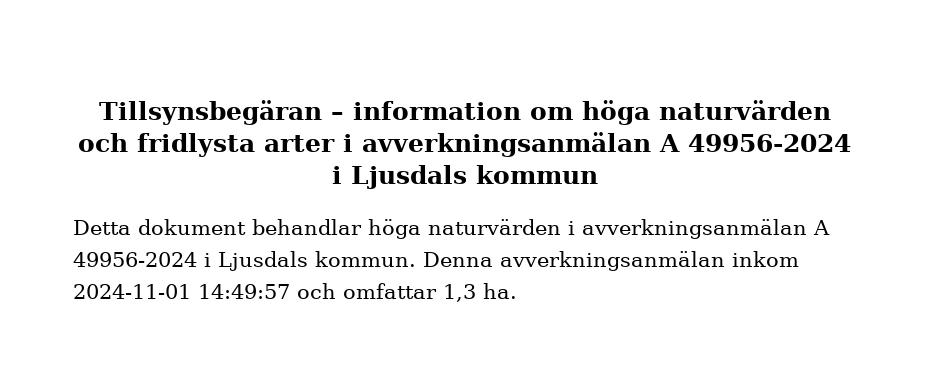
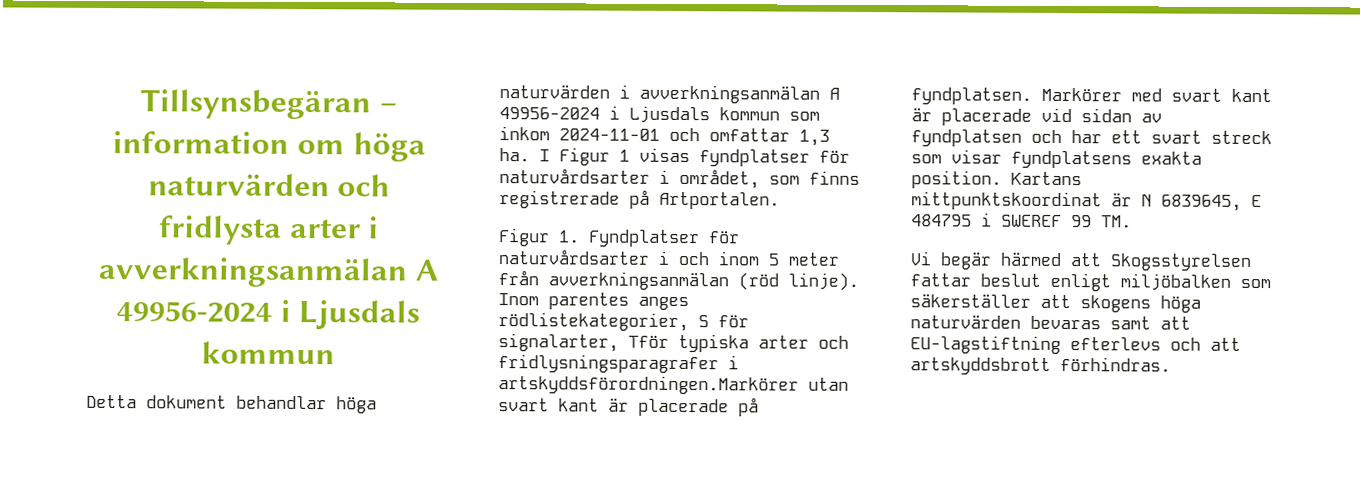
[315,251,725,271] kommun. Denna avverkningsanmälan -> [719,107,820,121] kommun som
[198,284,290,299] 14:49:57 -> (660, 134) none
(517, 291) none -> [539,147,850,167] [499,168,860,189] [499,189,780,210] [499,228,740,248] [498,249,839,266] [498,270,859,291] [498,292,689,311] [498,312,749,332] [498,333,849,353] [498,354,739,374] [498,375,849,395] [498,397,759,417] [911,87,1272,105] [911,107,1162,126] [911,129,1272,147] [911,149,1202,169] [911,170,1082,189] [911,191,1262,211] [911,212,1132,228] [910,251,1251,271] [910,272,1271,292] [910,294,1201,313] [910,315,1191,330] [910,335,1241,354] [910,356,1171,375] I Figur 1 visas fyndplatser för naturvårdsarter i området, som finns registrerade på Artportalen. // Figur 1. Fyndplatser för naturvårdsarter i och inom 5 meter från avverkningsanmälan (röd linje). Inom parentes anges rödlistekategorier, S för signalarter, Tför typiska arter och fridlysningsparagrafer i artskyddsförordningen.Markörer utan svart kant är placerade på fyndplatsen. Markörer med svart kant är placerade vid sidan av fyndplatsen och har ett svart streck som visar fyndplatsens exakta position. Kartans mittpunktskoordinat är N 6839645, E 484795 i SWEREF 99 TM. // Vi begär härmed att Skogsstyrelsen fattar beslut enligt miljöbalken som säkerställer att skogens höga naturvärden bevaras samt att EU-lagstiftning efterlevs och att artskyddsbrott förhindras.

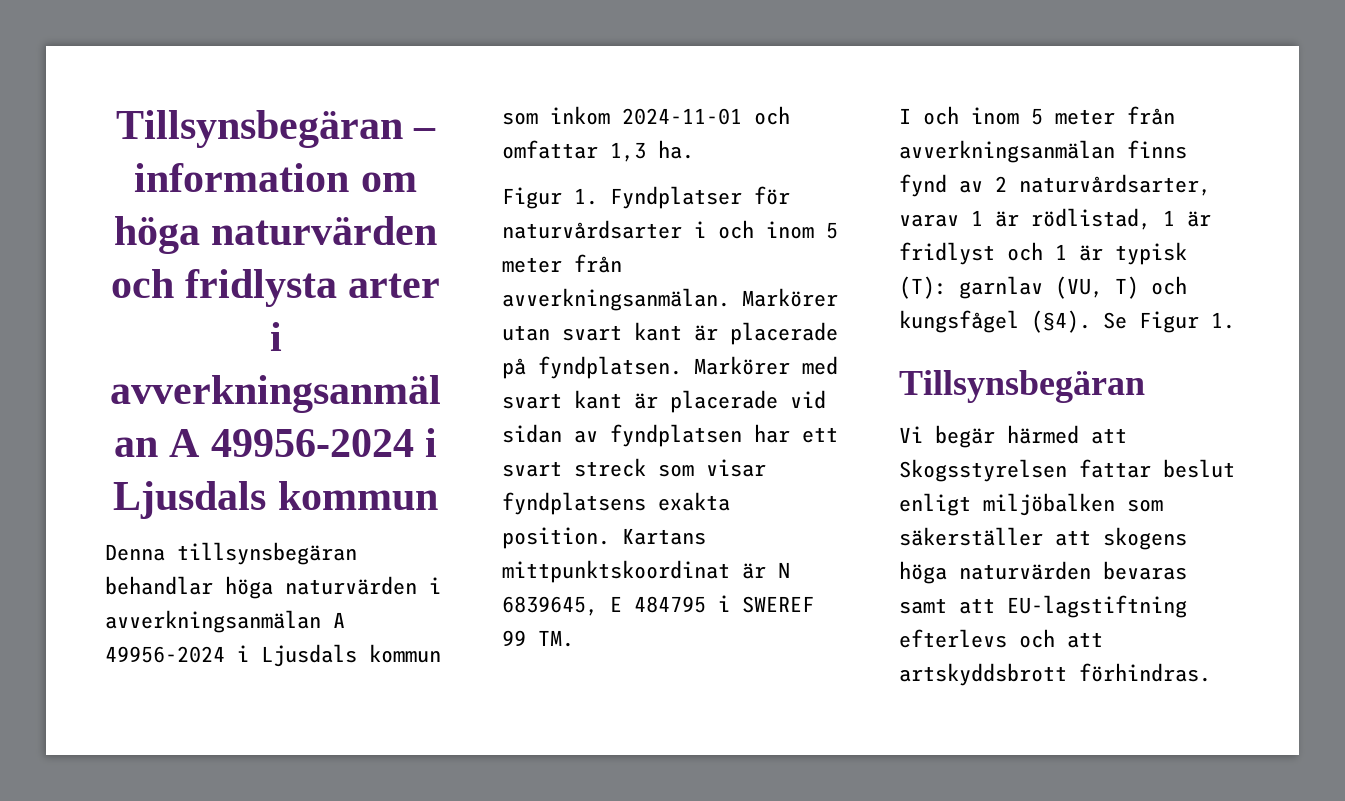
[86,394,227,409] Detta dokument -> [105,542,357,565] Denna tillsynsbegäran
[539,147,850,167] [499,168,860,189] [499,189,780,210] I Figur 1 visas fyndplatser för naturvårdsarter i området, som finns registrerade på Artportalen. -> (694, 149) none
[548,271,859,291] [498,292,689,311] [498,312,749,332] [498,333,849,353] [498,354,739,374] [498,375,799,395] avverkningsanmälan (röd linje). Inom parentes anges rödlistekategorier, S för signalarter, Tför typiska arter och fridlysningsparagrafer i artskyddsförordningen.Markörer -> [502,288,838,311] avverkningsanmälan. Markörer
[1031,129,1062,143] och -> (742, 435) none
(1132, 221) none -> [899,106,1175,125] [899,140,1187,163] [899,174,1211,197] [899,208,1211,230] [899,242,1187,265] [899,276,1187,299] [899,310,1235,333] [899,370,1145,403] // I och inom 5 meter från avverkningsanmälan finns fynd av 2 naturvårdsarter, varav 1 är rödlistad, 1 är fridlyst och 1 är typisk (T): garnlav (VU, T) och kungsfågel (§4). Se Figur 1. // Tillsynsbegäran

